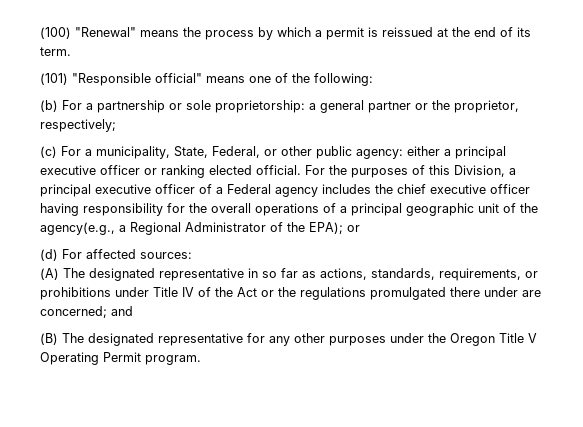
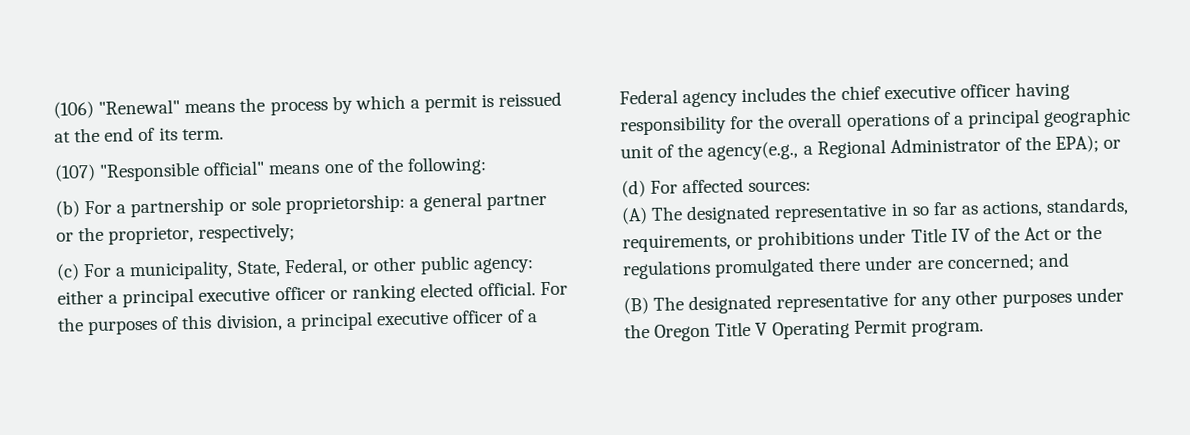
[40,27,71,39] (100) -> [53,100,94,119] (106)
[40,73,68,85] (101) -> [54,163,96,182] (107)
[454,165,505,177] Division, -> [215,313,283,332] division,

